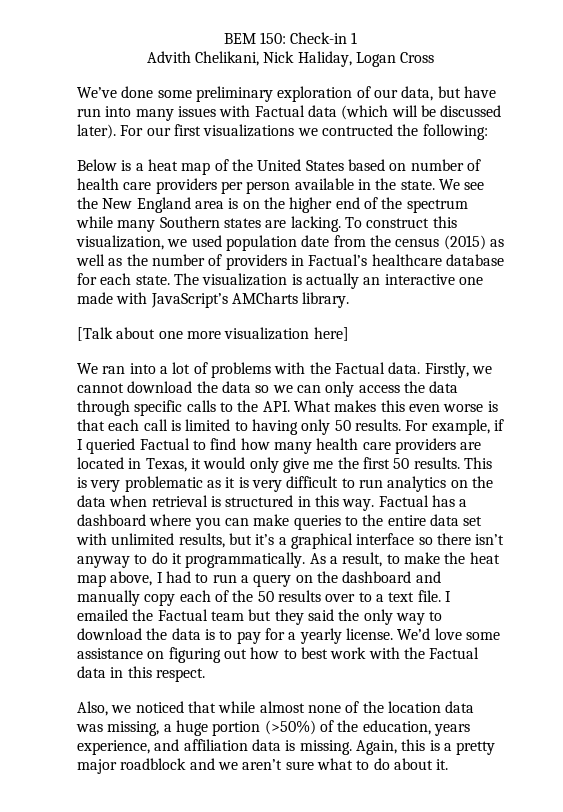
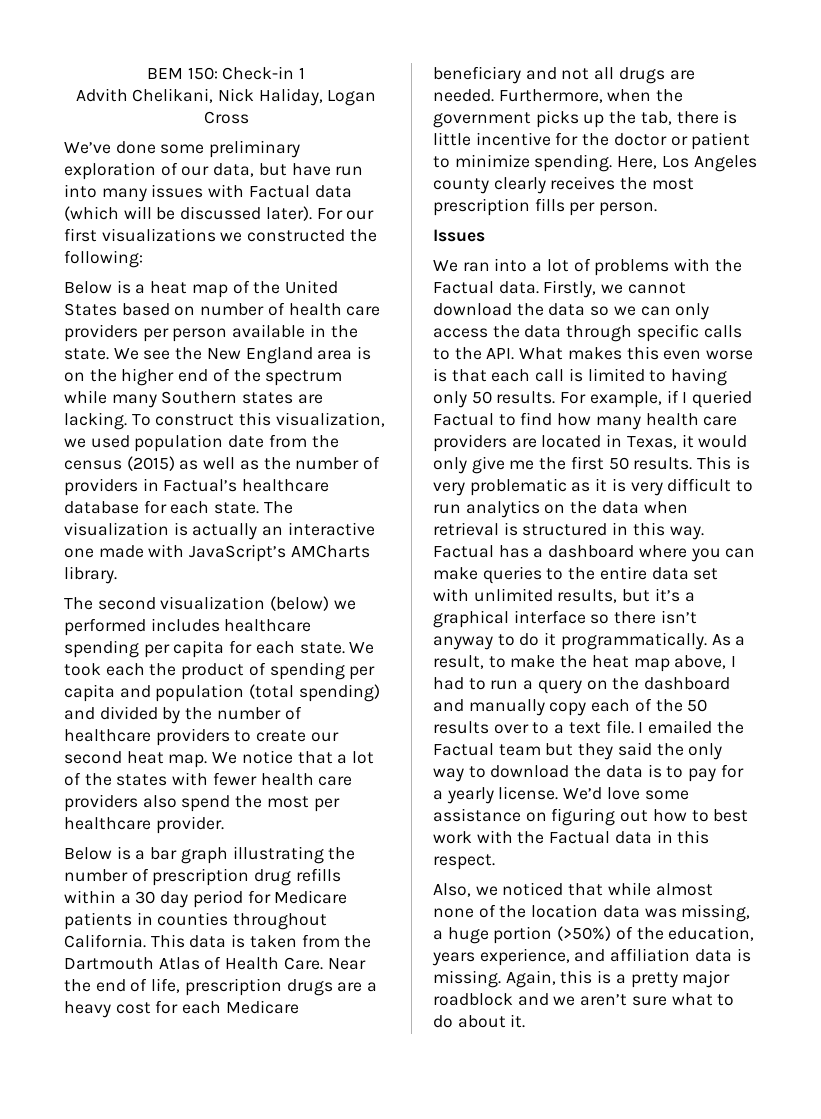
[321,124,393,136] contructed -> [247,229,346,242] constructed
[77,327,349,341] [Talk about one more visualization here] -> [64,596,356,611] [64,618,312,636] [64,640,375,658] [64,662,376,680] [64,684,380,702] [64,706,302,724] [64,728,339,746] [64,750,375,768] [64,772,353,786] [64,794,340,812] [64,816,224,834] [64,846,356,864] [64,868,341,886] [64,890,348,908] [64,912,328,930] [64,934,372,948] [64,956,366,970] [64,978,378,996] [64,1000,299,1018] [433,66,695,84] [433,89,684,103] [433,110,738,128] [433,132,751,150] [433,154,757,172] [433,176,694,194] [433,198,658,216] [433,229,485,242] The second visualization (below) we performed includes healthcare spending per capita for each state. We took each the product of spending per capita and population (total spending) and divided by the number of healthcare providers to create our second heat map. We notice that a lot of the states with fewer health care providers also spend the most per healthcare provider. // Below is a bar graph illustrating the number of prescription drug refills within a 30 day period for Medicare patients in counties throughout California. This data is taken from the Dartmouth Atlas of Health Care. Near the end of life, prescription drugs are a heavy cost for each Medicare beneficiary and not all drugs are needed. Furthermore, when the government picks up the tab, there is little incentive for the doctor or patient to minimize spending. Here, Los Angeles county clearly receives the most prescription fills per person. // Issues

